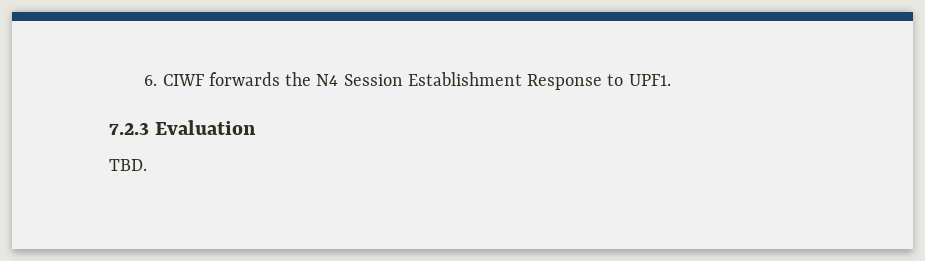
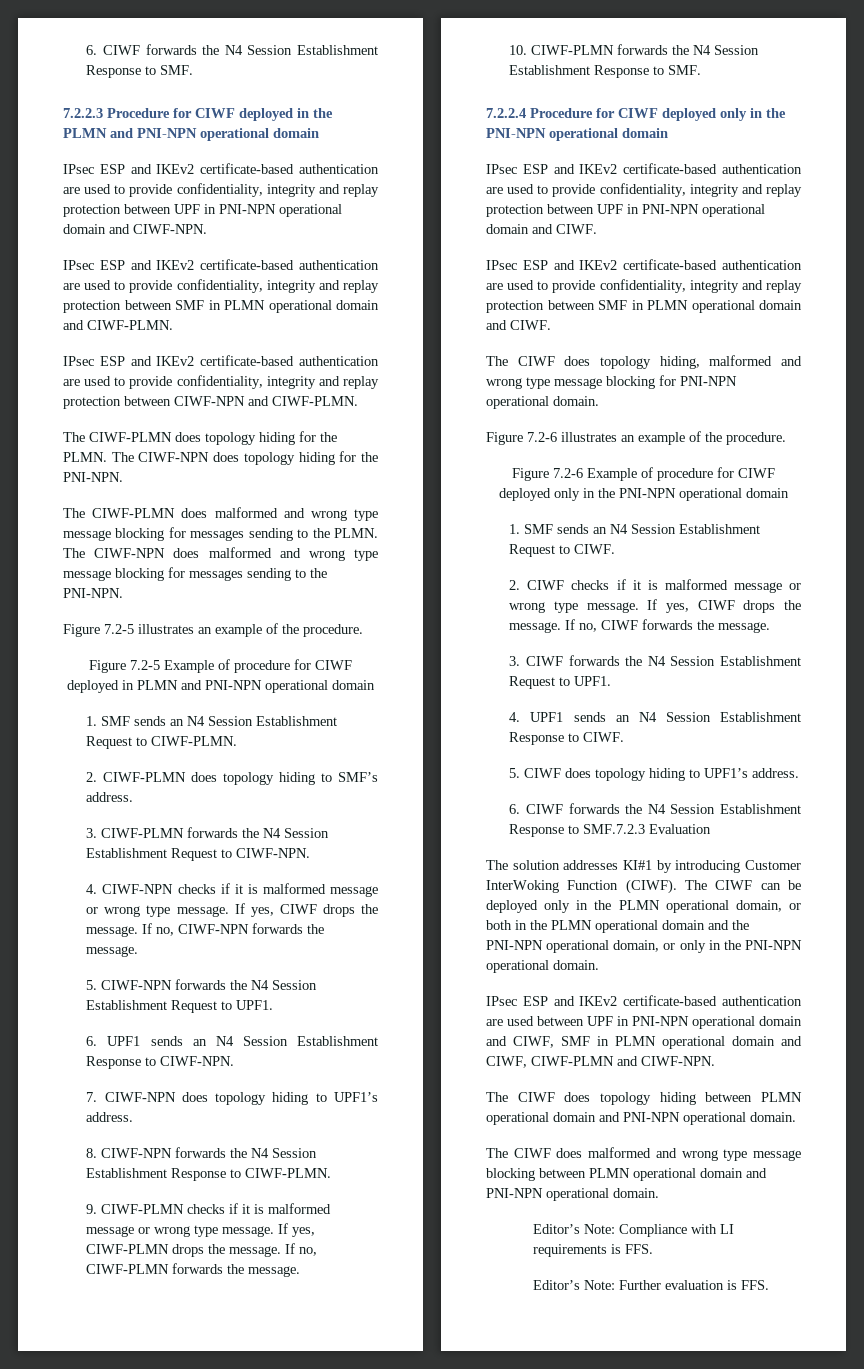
[144,72,671,90] [109,120,257,135] [109,159,147,171] 6. CIWF forwards the N4 Session Establishment Response to UPF1. // 7.2.3 Evaluation // TBD. -> [86,44,378,55] [86,65,194,78] [63,108,333,121] [63,128,319,141] [63,163,379,174] [63,183,379,197] [63,204,342,217] [63,224,207,234] [63,259,379,270] [63,279,379,293] [63,300,379,313] [63,320,173,330] [63,355,379,366] [63,375,379,389] [63,396,358,409] [63,431,337,445] [63,451,379,465] [63,472,123,482] [63,507,378,521] [63,527,378,541] [63,547,378,561] [63,567,327,581] [63,588,123,598] [63,623,363,637] [89,659,352,673] [67,680,375,693] [86,716,338,726] [86,736,238,749] [86,772,379,785] [86,792,134,802] [86,827,330,838] [86,848,311,861] [86,883,378,897] [86,903,379,917] [86,923,325,937] [86,946,139,957] [86,979,318,990] [86,1000,274,1013] [86,1036,378,1046] [86,1056,235,1069] [86,1092,378,1105] [86,1112,134,1122] [86,1147,318,1158] [86,1168,332,1181] [86,1203,332,1214] [86,1223,316,1237] [86,1243,318,1257] [86,1263,301,1277] [509,44,760,55] [509,65,702,78] [486,108,786,121] [486,128,668,141] [486,163,802,174] [486,183,802,197] [486,204,765,217] [486,224,597,234] [486,259,802,270] [486,279,802,293] [486,300,802,313] [486,320,551,330] [486,355,802,369] [486,375,737,389] [486,396,599,409] [486,431,786,445] [512,467,775,481] [499,488,789,501] [509,524,761,534] [509,544,616,557] [509,579,801,593] [509,599,801,613] [509,619,771,633] [509,655,801,666] [509,676,612,689] [509,712,801,722] [509,732,625,745] [509,768,800,781] [509,803,801,814] [509,824,712,837] [486,860,801,873] [486,879,801,894] [486,900,801,913] [486,920,749,933] [486,940,802,953] [486,960,599,973] [486,995,802,1006] [486,1016,802,1029] [486,1036,802,1049] [486,1056,715,1068] [486,1092,802,1105] [486,1112,796,1125] [486,1147,801,1161] [486,1168,767,1181] [486,1188,659,1201] [532,1224,734,1237] [532,1244,653,1257] [532,1280,769,1290] 6. CIWF forwards the N4 Session Establishment Response to SMF. // 7.2.2.3 Procedure for CIWF deployed in the PLMN and PNI-NPN operational domain // IPsec ESP and IKEv2 certificate-based authentication are used to provide confidentiality, integrity and replay protection between UPF in PNI-NPN operational domain and CIWF-NPN. // IPsec ESP and IKEv2 certificate-based authentication are used to provide confidentiality, integrity and replay protection between SMF in PLMN operational domain and CIWF-PLMN. // IPsec ESP and IKEv2 certificate-based authentication are used to provide confidentiality, integrity and replay protection between CIWF-NPN and CIWF-PLMN. // The CIWF-PLMN does topology hiding for the PLMN. The CIWF-NPN does topology hiding for the PNI-NPN. // The CIWF-PLMN does malformed and wrong type message blocking for messages sending to the PLMN. The CIWF-NPN does malformed and wrong type message blocking for messages sending to the PNI-NPN. // Figure 7.2-5 illustrates an example of the procedure. // Figure 7.2-5 Example of procedure for CIWF deployed in PLMN and PNI-NPN operational domain // 1. SMF sends an N4 Session Establishment Request to CIWF-PLMN. // 2. CIWF-PLMN does topology hiding to SMF’s address. // 3. CIWF-PLMN forwards the N4 Session Establishment Request to CIWF-NPN. // 4. CIWF-NPN checks if it is malformed message or wrong type message. If yes, CIWF drops the message. If no, CIWF-NPN forwards the message. // 5. CIWF-NPN forwards the N4 Session Establishment Request to UPF1. // 6. UPF1 sends an N4 Session Establishment Response to CIWF-NPN. // 7. CIWF-NPN does topology hiding to UPF1’s address. // 8. CIWF-NPN forwards the N4 Session Establishment Response to CIWF-PLMN. // 9. CIWF-PLMN checks if it is malformed message or wrong type message. If yes, CIWF-PLMN drops the message. If no, CIWF-PLMN forwards the message. // 10. CIWF-PLMN forwards the N4 Session Establishment Response to SMF. // 7.2.2.4 Procedure for CIWF deployed only in the PNI-NPN operational domain // IPsec ESP and IKEv2 certificate-based authentication are used to provide confidentiality, integrity and replay protection between UPF in PNI-NPN operational domain and CIWF. // IPsec ESP and IKEv2 certificate-based authentication are used to provide confidentiality, integrity and replay protection between SMF in PLMN operational domain and CIWF. // The CIWF does topology hiding, malformed and wrong type message blocking for PNI-NPN operational domain. // Figure 7.2-6 illustrates an example of the procedure. // Figure 7.2-6 Example of procedure for CIWF deployed only in the PNI-NPN operational domain // 1. SMF sends an N4 Session Establishment Request to CIWF. // 2. CIWF checks if it is malformed message or wrong type message. If yes, CIWF drops the message. If no, CIWF forwards the message. // 3. CIWF forwards the N4 Session Establishment Request to UPF1. // 4. UPF1 sends an N4 Session Establishment Response to CIWF. // 5. CIWF does topology hiding to UPF1’s address. // 6. CIWF forwards the N4 Session Establishment Response to SMF.7.2.3 Evaluation // The solution addresses KI#1 by introducing Customer InterWoking Function (CIWF). The CIWF can be deployed only in the PLMN operational domain, or both in the PLMN operational domain and the PNI-NPN operational domain, or only in the PNI-NPN operational domain. // IPsec ESP and IKEv2 certificate-based authentication are used between UPF in PNI-NPN operational domain and CIWF, SMF in PLMN operational domain and CIWF, CIWF-PLMN and CIWF-NPN. // The CIWF does topology hiding between PLMN operational domain and PNI-NPN operational domain. // The CIWF does malformed and wrong type message blocking between PLMN operational domain and PNI-NPN operational domain. // Editor’s Note: Compliance with LI requirements is FFS. // Editor’s Note: Further evaluation is FFS.

